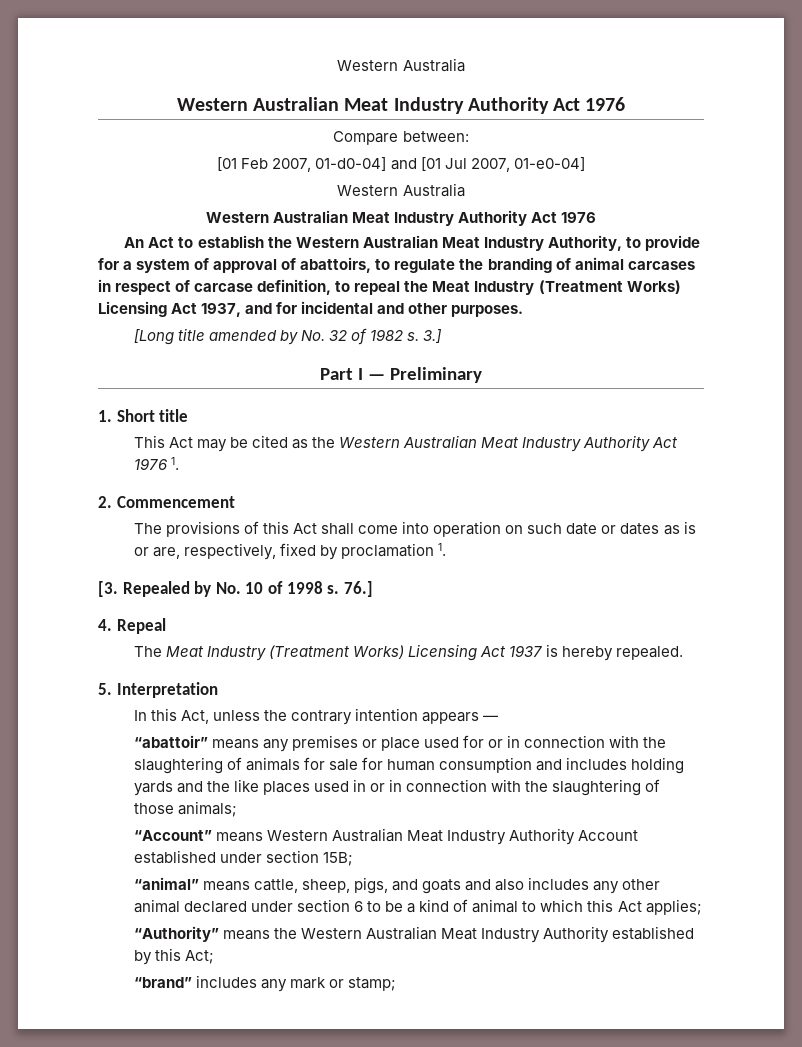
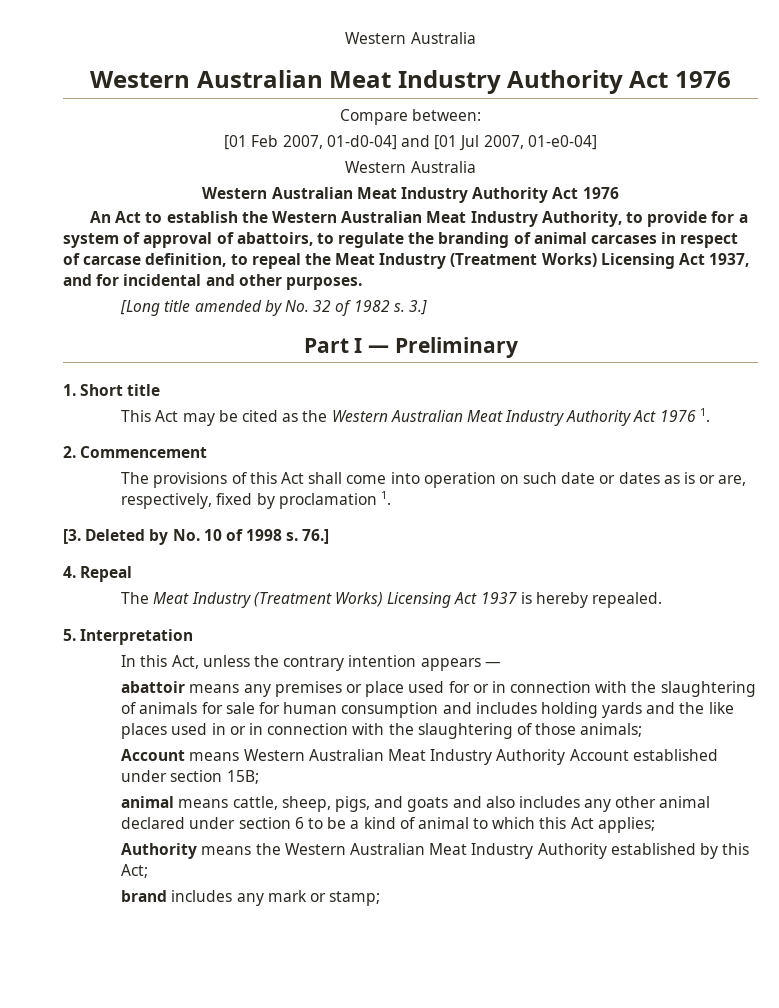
[122,581,190,597] Repealed -> [85,529,146,541] Deleted
[133,735,208,748] “abattoir” -> [121,681,186,693] abattoir
[133,830,212,841] “Account” -> [121,749,186,761] Account
[133,877,199,890] “animal” -> [121,796,175,808] animal
[133,926,219,942] “Authority” -> [121,843,198,859] Authority
[133,977,192,988] “brand” -> [121,890,168,902] brand

